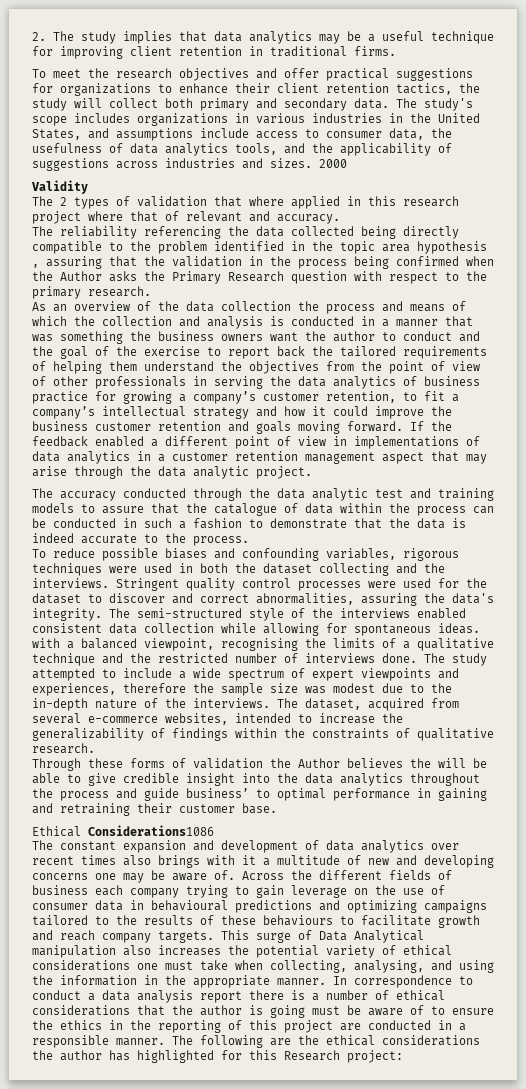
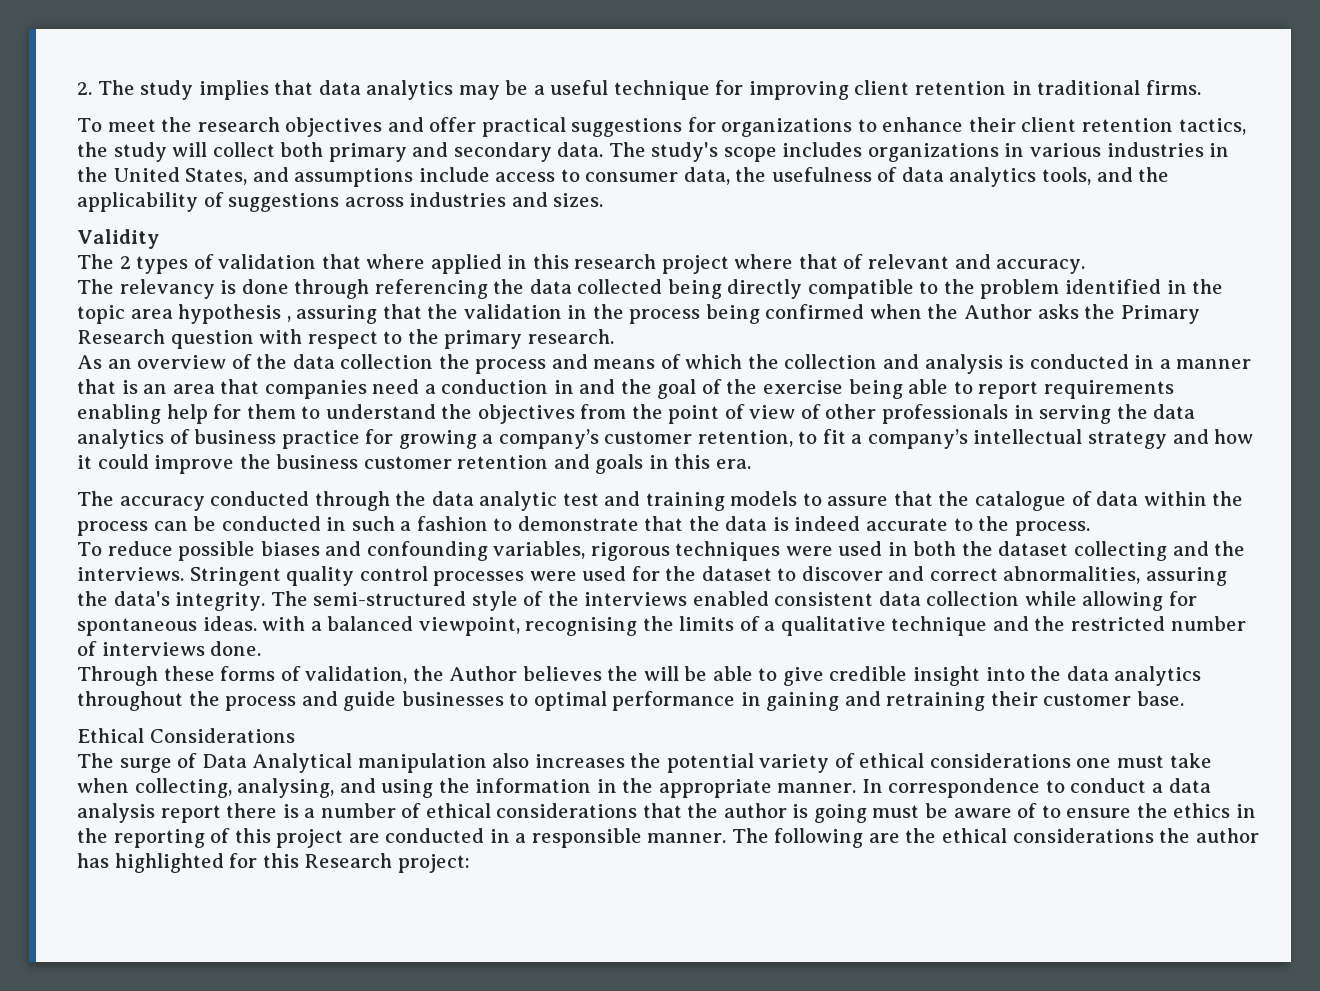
[319,159,347,168] 2000 -> (604, 200) none
[60,226,137,239] reliability -> [119,279,370,299] relevancy is done through
[32,331,452,344] was something the business owners want the author to conduct -> [121,379,574,399] is an area that companies need a conduction in
[207,346,487,359] [32,361,137,374] to report back the tailored requirements of helping them -> [848,379,1174,399] [77,404,321,424] being able to report requirements enabling help for them to
[298,421,452,434] [32,436,480,449] [32,451,487,464] [32,466,312,479] moving forward. If the feedback enabled a different point of view in implementations of data analytics in a customer retention management aspect that may arise through the data analytic project. -> [648,454,751,469] in this era.
[424,653,487,666] [32,668,459,681] [32,683,452,696] [32,698,459,711] [32,713,403,725] [32,728,494,741] [32,743,95,754] The study attempted to include a wide spectrum of expert viewpoints and experiences, therefore the sample size was modest due to the in-depth nature of the interviews. The dataset, acquired from several e-commerce websites, intended to increase the generalizability of findings within the constraints of qualitative research. -> (262, 648) none
[193,758,263,769] validation -> [305,666,408,684] validation,
[186,788,249,798] business’ -> [401,691,504,706] businesses
[88,825,214,836] [32,840,459,853] [32,855,494,868] [32,870,452,883] [32,885,445,898] [32,900,487,913] [32,915,480,928] [32,930,249,943] Considerations1086 // The constant expansion and development of data analytics over recent times also brings with it a multitude of new and developing concerns one may be aware of. Across the different fields of business each company trying to gain leverage on the use of consumer data in behavioural predictions and optimizing campaigns tailored to the results of these behaviours to facilitate growth and reach company targets. This -> [149,728,295,743] [77,753,114,768] Considerations // The

